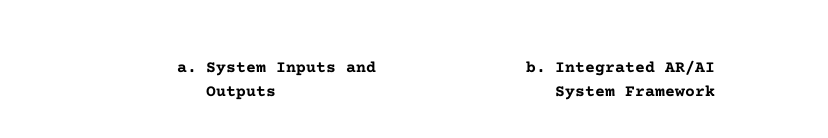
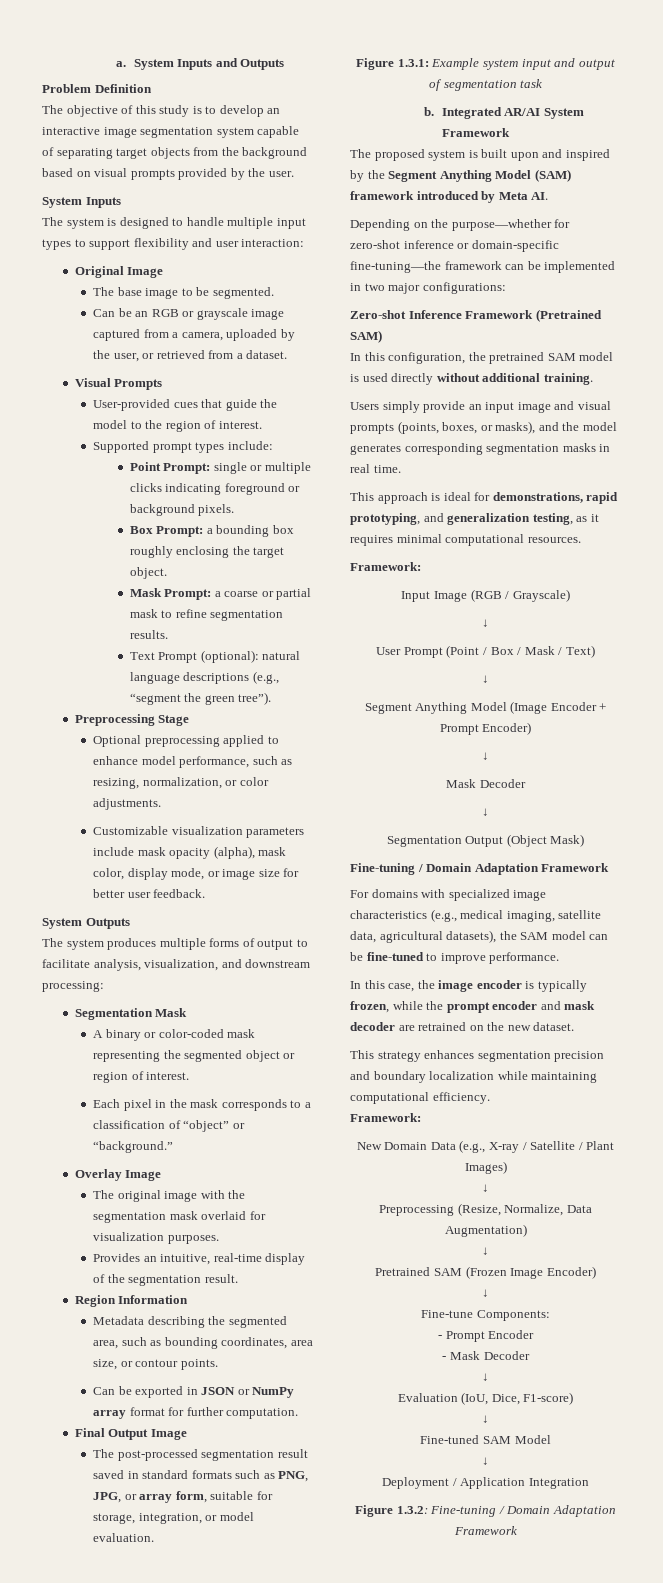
(276, 93) none -> [42,84,152,93] [42,105,281,117] [42,126,300,138] [42,147,308,159] [42,168,294,180] [42,197,121,208] [42,217,306,229] [42,238,305,250] [74,266,164,278] [93,287,274,299] [93,308,285,320] [93,329,295,341] [93,350,288,362] [74,378,163,390] [93,399,278,411] [93,420,262,432] [93,441,273,453] [129,462,311,474] [129,483,301,495] [129,504,235,516] [129,525,294,537] [129,546,285,558] [129,567,167,579] [129,588,312,600] [129,609,284,621] [129,630,168,639] [129,650,301,663] [129,671,279,684] [129,692,272,705] [74,714,190,726] [93,735,279,747] [93,756,293,768] [93,777,269,789] [93,798,162,810] [93,826,305,838] [93,846,287,859] [93,868,300,880] [93,889,206,898] [42,918,130,929] [42,938,308,950] [42,959,311,971] [42,981,104,992] [74,1008,188,1020] [93,1029,256,1041] [93,1050,296,1062] [93,1071,190,1083] [93,1099,311,1111] [93,1120,245,1132] [93,1141,174,1153] [74,1169,162,1181] [93,1190,246,1202] [93,1211,266,1223] [93,1232,219,1244] [93,1253,306,1265] [93,1274,238,1286] [74,1295,189,1307] [93,1316,287,1328] [93,1337,313,1349] [93,1359,218,1370] [93,1386,295,1398] [93,1407,299,1419] [74,1428,187,1440] [93,1449,308,1461] [93,1470,309,1482] [93,1491,273,1503] [93,1512,254,1524] [93,1533,155,1542] [356,58,615,70] [428,79,543,91] // Problem Definition // The objective of this study is to develop an interactive image segmentation system capable of separating target objects from the background based on visual prompts provided by the user. // System Inputs // The system is designed to handle multiple input types to support flexibility and user interaction: // Original Image // The base image to be segmented. // Can be an RGB or grayscale image captured from a camera, uploaded by the user, or retrieved from a dataset. // Visual Prompts // User-provided cues that guide the model to the region of interest. // Supported prompt types include: // Point Prompt: single or multiple clicks indicating foreground or background pixels. // Box Prompt: a bounding box roughly enclosing the target object. // Mask Prompt: a coarse or partial mask to refine segmentation results. // Text Prompt (optional): natural language descriptions (e.g., “segment the green tree”). // Preprocessing Stage // Optional preprocessing applied to enhance model performance, such as resizing, normalization, or color adjustments. // Customizable visualization parameters include mask opacity (alpha), mask color, display mode, or image size for better user feedback. // System Outputs // The system produces multiple forms of output to facilitate analysis, visualization, and downstream processing: // Segmentation Mask // A binary or color-coded mask representing the segmented object or region of interest. // Each pixel in the mask corresponds to a classification of “object” or “background.” // Overlay Image // The original image with the segmentation mask overlaid for visualization purposes. // Provides an intuitive, real-time display of the segmentation result. // Region Information // Metadata describing the segmented area, such as bounding coordinates, area size, or contour points. // Can be exported in JSON or NumPy array format for further computation. // Final Output Image // The post-processed segmentation result saved in standard formats such as PNG, JPG, or array form, suitable for storage, integration, or model evaluation. // Figure 1.3.1: Example system input and output of segmentation task
(715, 91) none -> [350,149,610,161] [350,169,571,182] [350,191,549,203] [350,219,571,231] [350,240,559,252] [350,261,616,273] [350,282,506,294] [350,309,602,322] [350,330,382,343] [350,352,614,364] [350,373,593,385] [350,401,611,413] [350,421,617,434] [350,443,611,455] [350,464,401,473] [350,492,619,504] [350,513,599,525] [350,534,581,546] [350,562,421,571] [401,589,570,602] [482,619,489,627] [376,645,595,658] [482,675,489,683] [364,701,607,714] [439,722,532,735] [482,752,489,760] [446,779,526,788] [482,808,489,816] [386,834,585,847] [350,863,610,875] [350,889,547,901] [350,909,602,922] [350,930,609,943] [350,952,560,964] [350,980,587,992] [350,1001,596,1013] [350,1022,575,1031] [350,1050,605,1062] [350,1071,598,1083] [350,1092,490,1104] [350,1113,421,1122] [356,1140,615,1153] [464,1161,507,1174] [482,1184,489,1192] [379,1203,592,1216] [444,1224,527,1237] [482,1247,489,1255] [375,1266,596,1279] [482,1289,489,1297] [421,1310,550,1321] [437,1330,535,1342] [442,1351,530,1360] [482,1373,489,1381] [397,1392,574,1405] [482,1415,489,1423] [420,1435,551,1444] [482,1457,489,1465] [382,1477,589,1489] [355,1505,616,1517] [453,1526,517,1535] // The proposed system is built upon and inspired by the Segment Anything Model (SAM) framework introduced by Meta AI. // Depending on the purpose—whether for zero-shot inference or domain-specific fine-tuning—the framework can be implemented in two major configurations: // Zero-shot Inference Framework (Pretrained SAM) // In this configuration, the pretrained SAM model is used directly without additional training. // Users simply provide an input image and visual prompts (points, boxes, or masks), and the model generates corresponding segmentation masks in real time. // This approach is ideal for demonstrations, rapid prototyping, and generalization testing, as it requires minimal computational resources. // Framework: // Input Image (RGB / Grayscale) // ↓ // User Prompt (Point / Box / Mask / Text) // ↓ // Segment Anything Model (Image Encoder + Prompt Encoder) // ↓ // Mask Decoder // ↓ // Segmentation Output (Object Mask) // Fine-tuning / Domain Adaptation Framework // For domains with specialized image characteristics (e.g., medical imaging, satellite data, agricultural datasets), the SAM model can be fine-tuned to improve performance. // In this case, the image encoder is typically frozen, while the prompt encoder and mask decoder are retrained on the new dataset. // This strategy enhances segmentation precision and boundary localization while maintaining computational efficiency. // Framework: // New Domain Data (e.g., X-ray / Satellite / Plant Images) // ↓ // Preprocessing (Resize, Normalize, Data Augmentation) // ↓ // Pretrained SAM (Frozen Image Encoder) // ↓ // Fine-tune Components: // - Prompt Encoder // - Mask Decoder // ↓ // Evaluation (IoU, Dice, F1-score) // ↓ // Fine-tuned SAM Model // ↓ // Deployment / Application Integration // Figure 1.3.2: Fine-tuning / Domain Adaptation Framework

